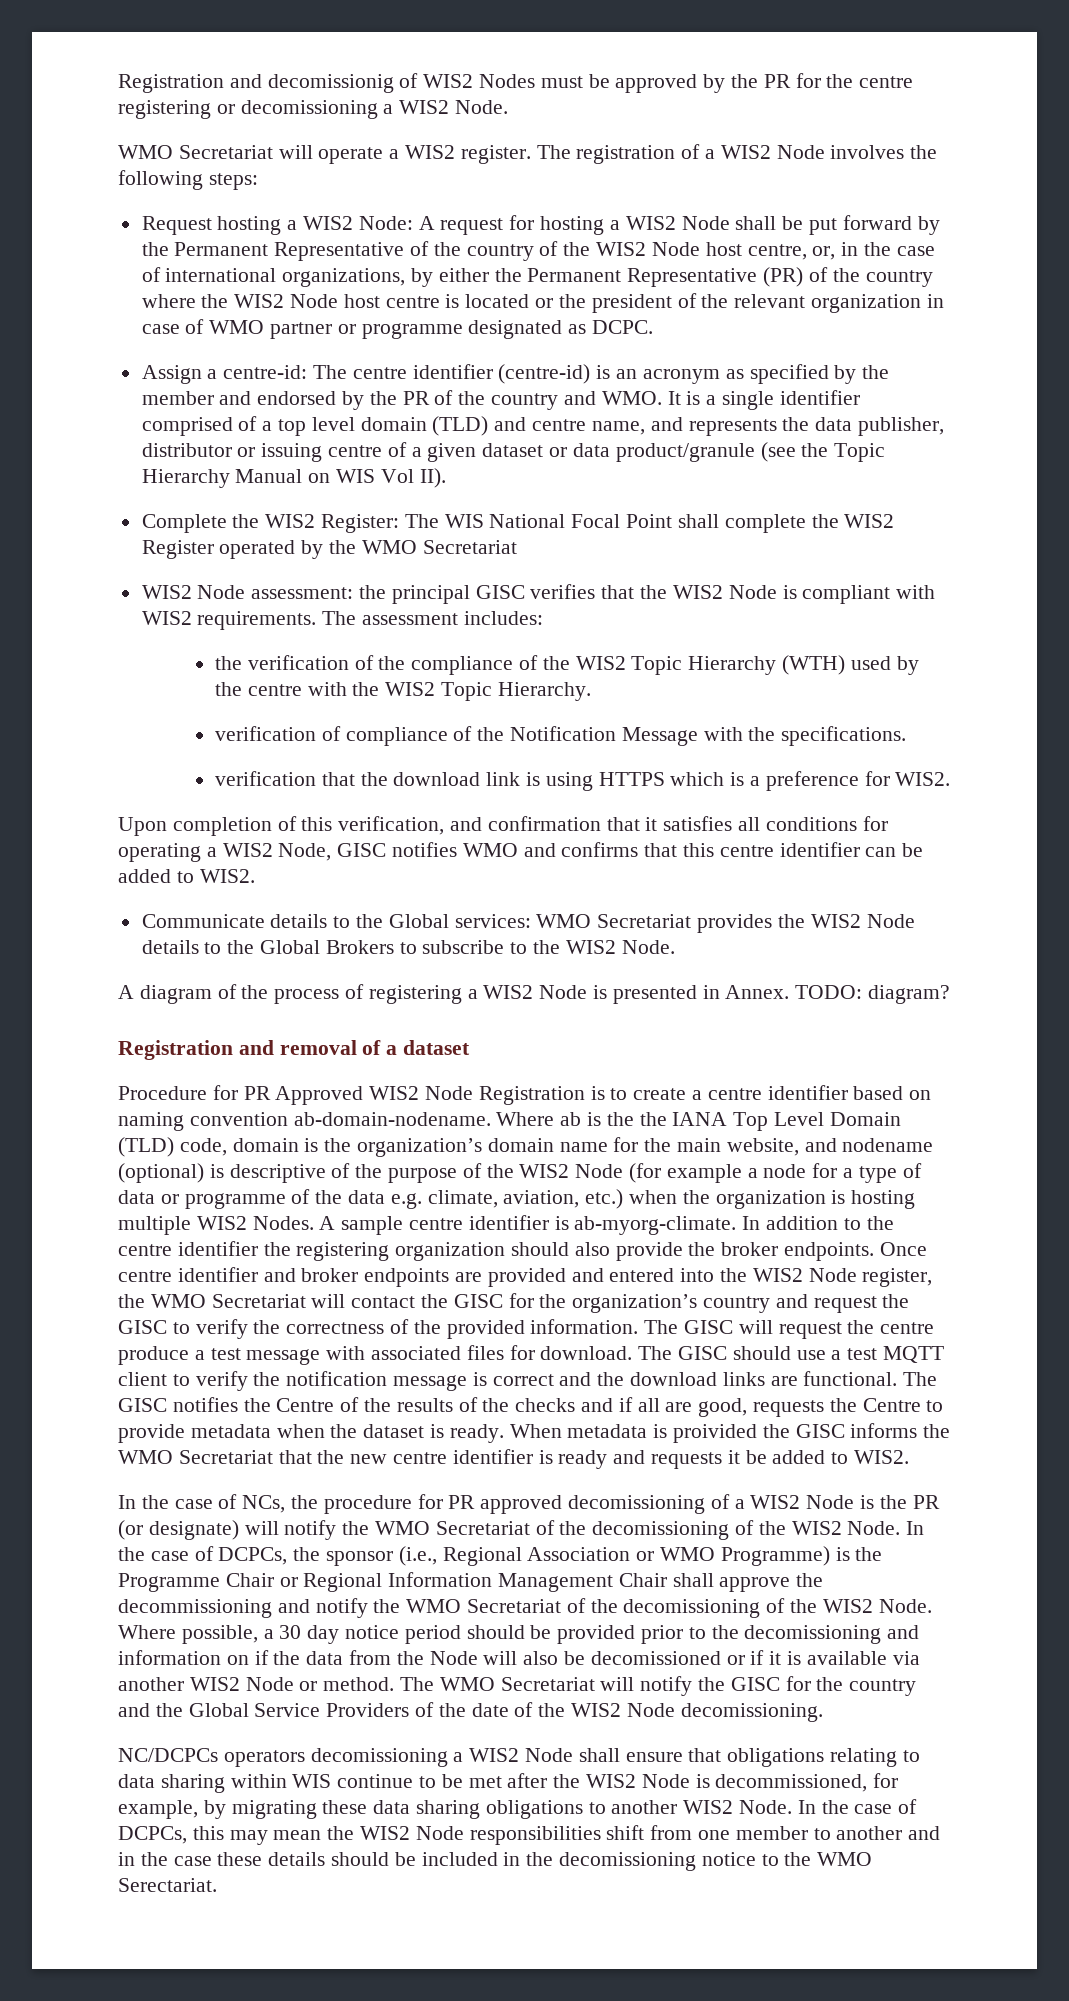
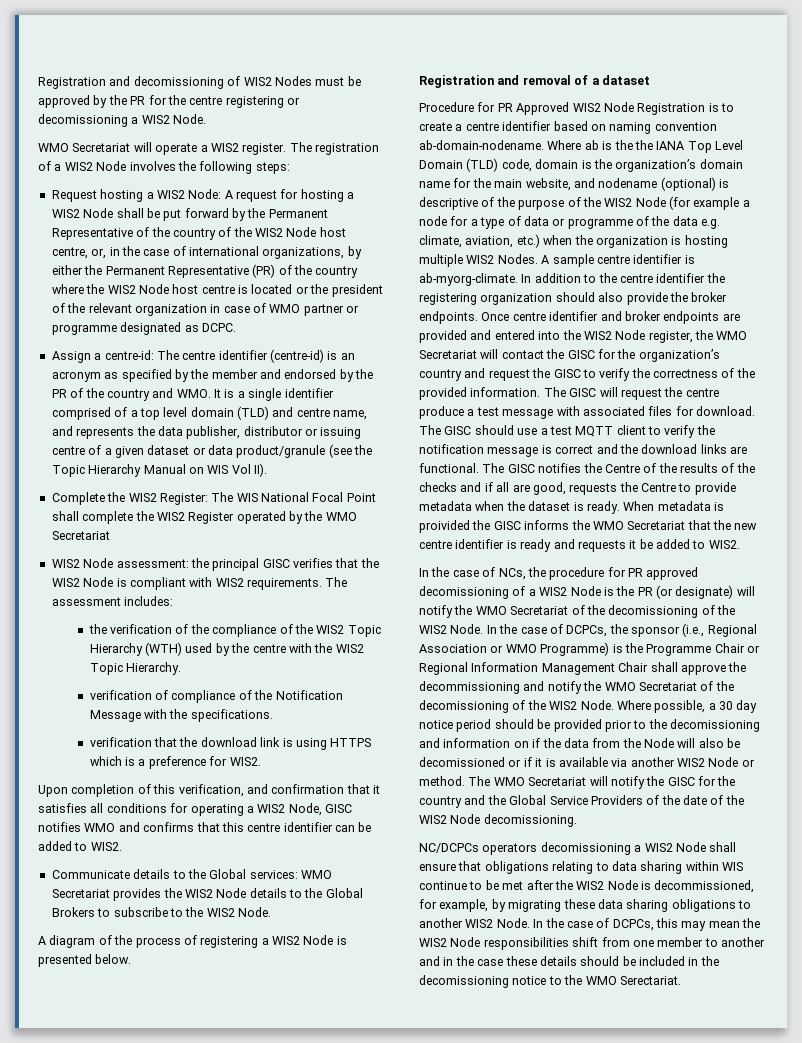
[118,74,394,93] Registration and decomissionig -> [38,76,224,89] Registration and decomissioning
[702,985,951,1004] in Annex. TODO: diagram? -> [95,954,132,964] below.

